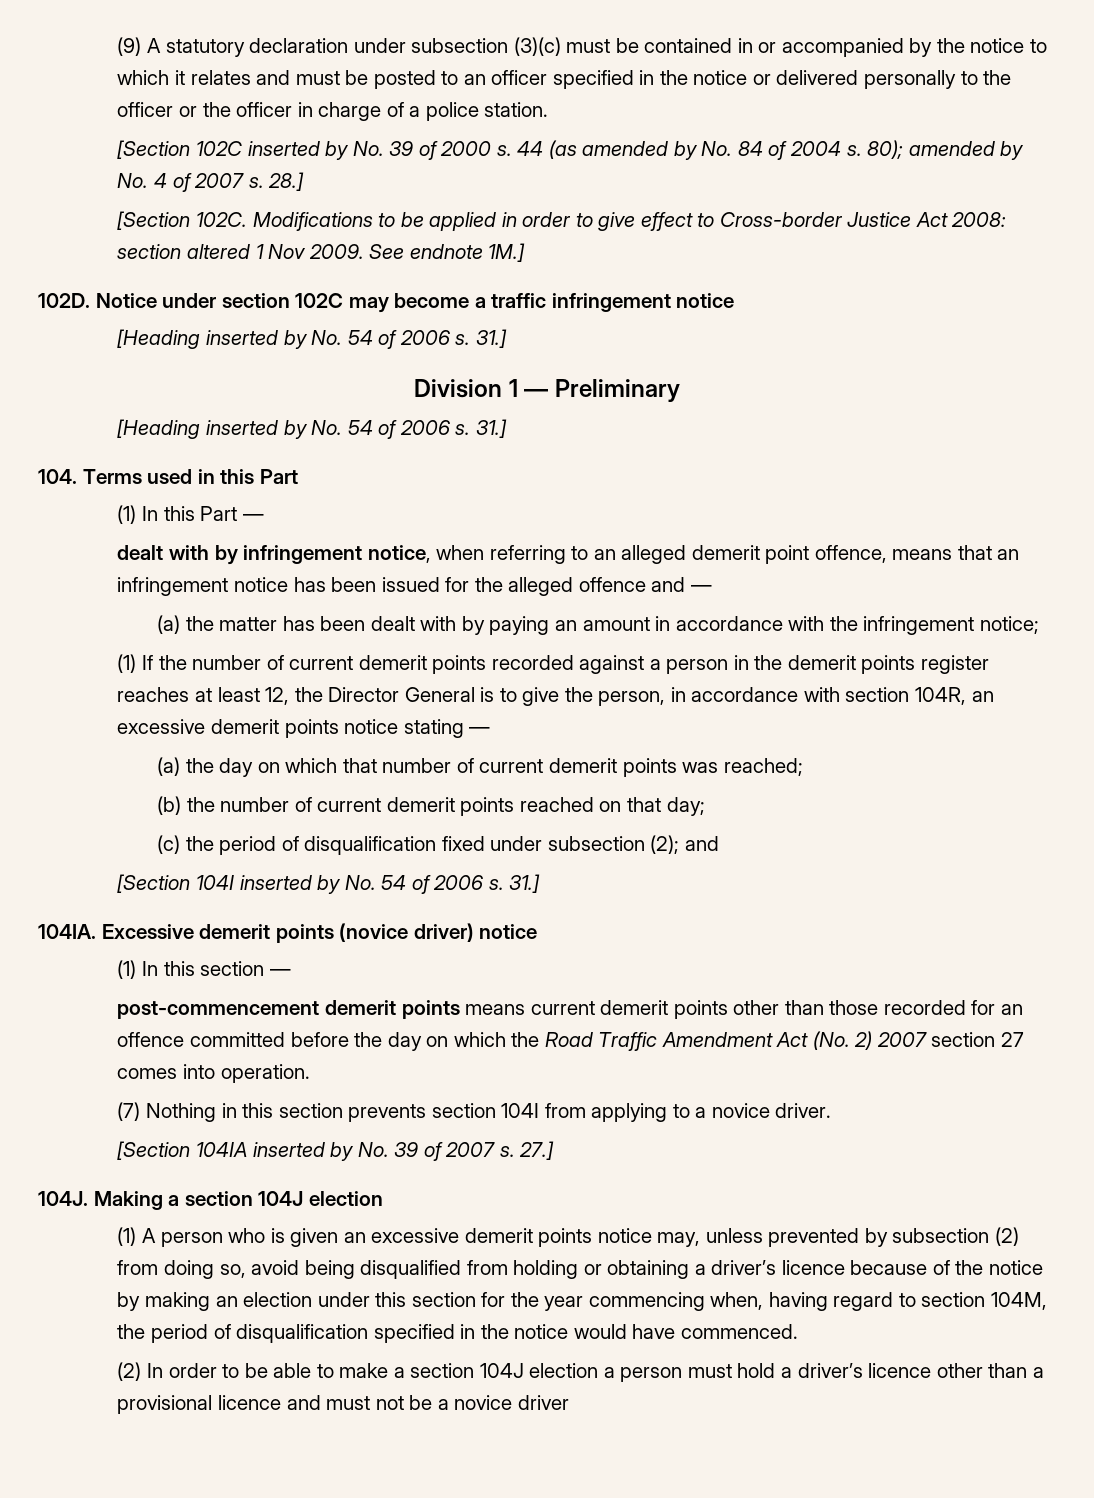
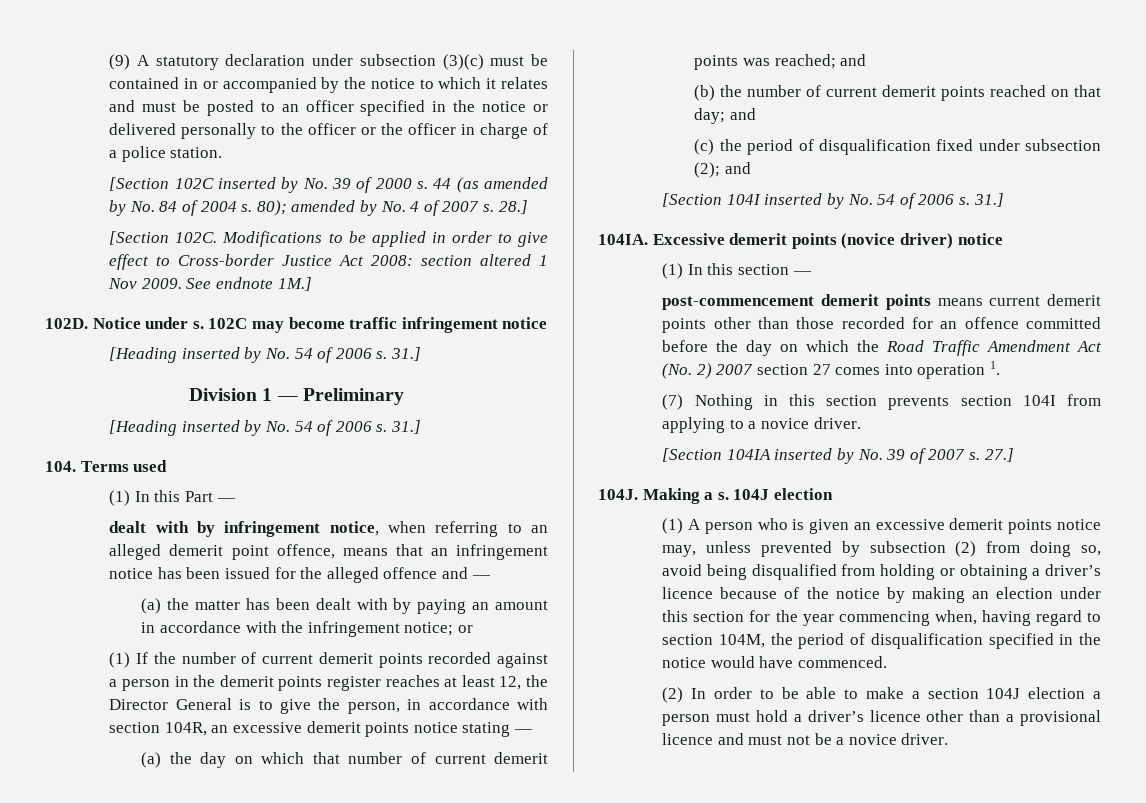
[221,293,290,308] section -> [192,321,204,329] s.
[474,297,486,308] a -> (345, 323) none
[197,469,298,484] in this Part -> (168, 466) none
(1039, 625) none -> [457,625,473,633] or
(803, 767) none -> [840,54,867,66] and
(705, 806) none -> [730,108,757,120] and
[220,1064,310,1083] operation. -> [917,361,1001,379] operation 1.
[184,1191,253,1206] section -> [717,492,729,500] s.
[517,1395,569,1410] driver -> [901,733,949,745] driver.

